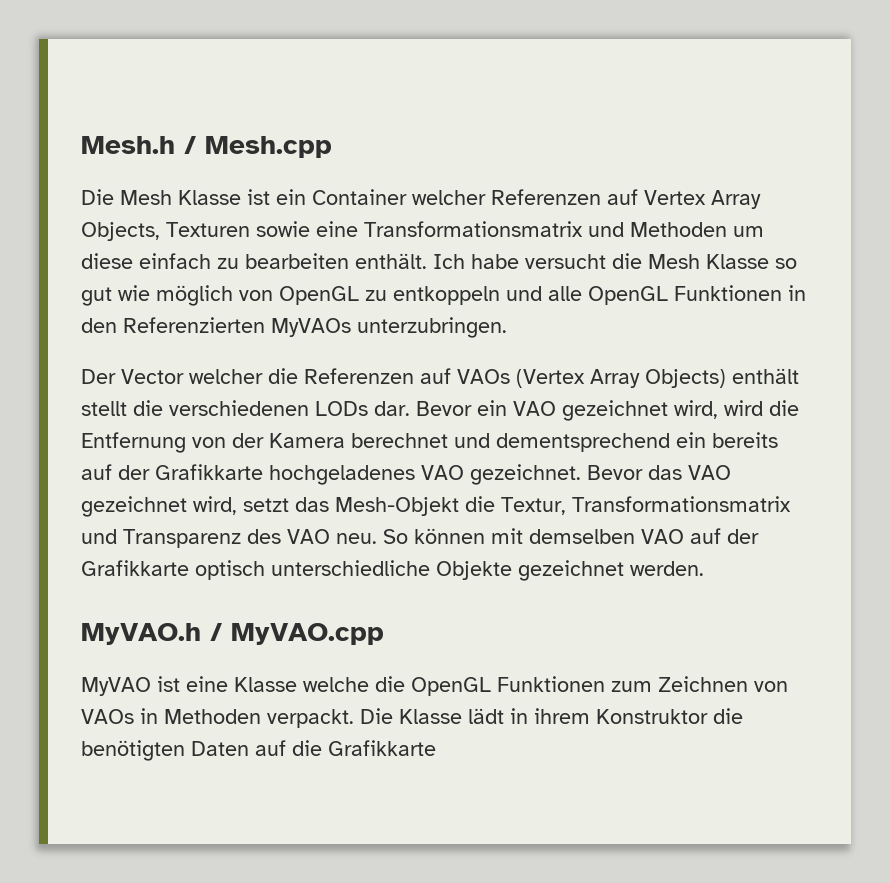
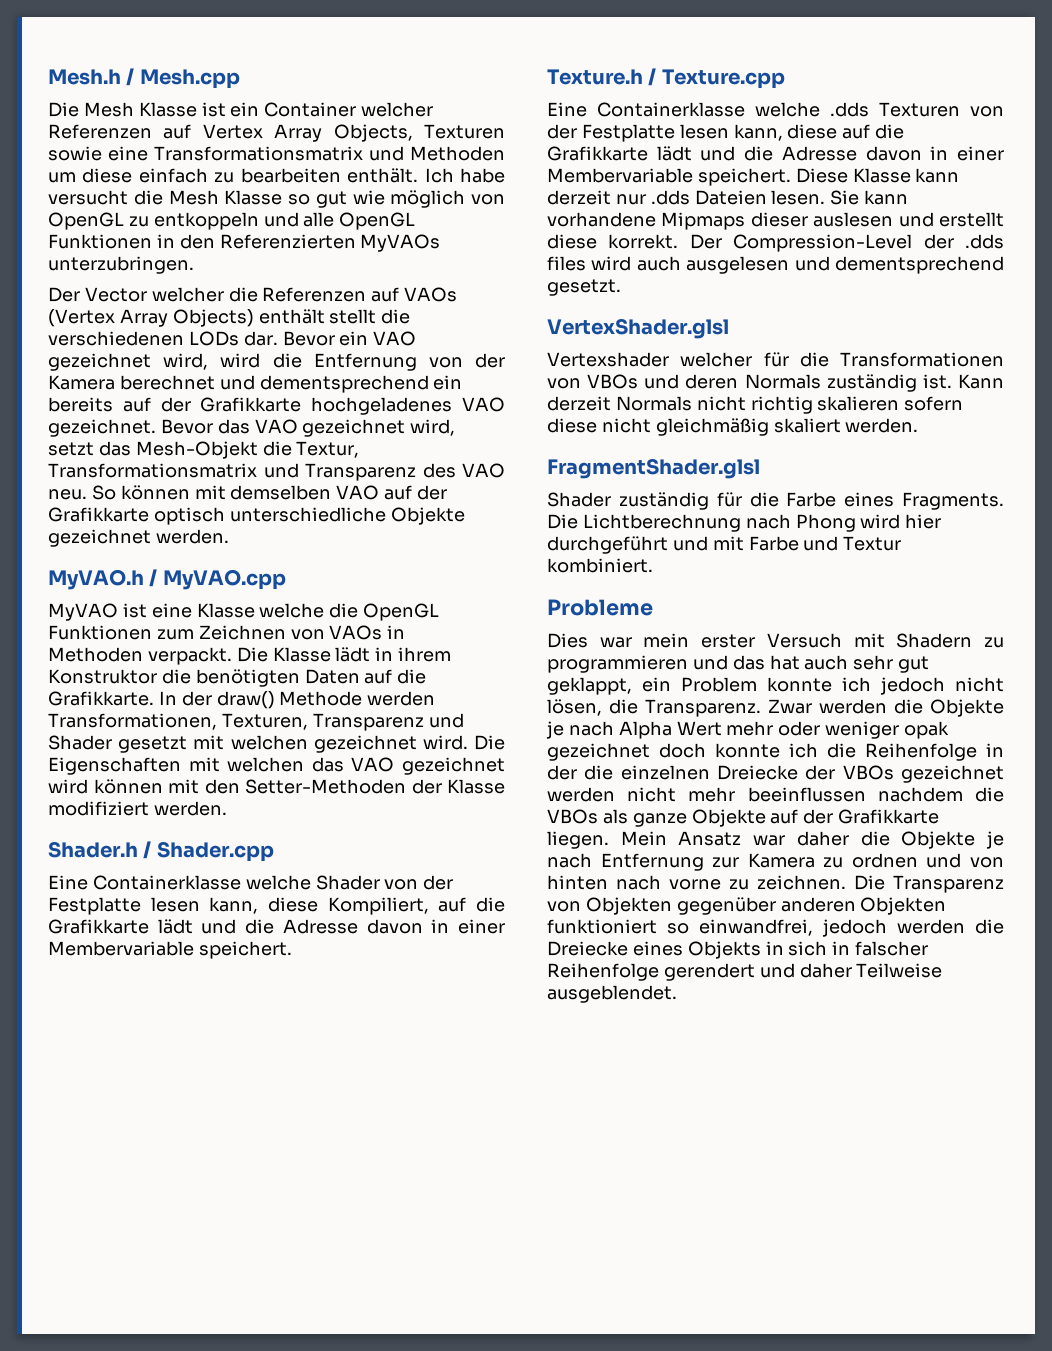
[328,740,436,756] Grafikkarte -> [48,691,436,709] [48,713,464,731] [48,735,506,753] [48,757,506,775] [48,779,505,794] [48,801,227,816] [48,841,274,862] [48,875,454,890] [48,897,506,915] [48,919,506,934] [48,941,292,959] [547,68,785,89] [547,102,1004,117] [547,124,905,142] [547,146,1004,161] [547,168,960,186] [547,190,909,205] [547,212,1004,230] [547,234,1004,252] [547,256,1004,274] [547,279,621,296] [547,318,729,339] [547,352,1004,367] [547,374,1004,392] [547,396,964,414] [547,418,919,436] [547,458,760,479] [547,492,1004,510] [547,514,942,532] [547,536,902,554] [547,558,653,573] [547,599,653,616] [547,633,1004,648] [547,655,930,673] [547,677,1004,695] [547,699,1004,717] [546,721,950,739] [547,743,1004,761] [547,765,1004,783] [547,787,1004,802] [547,809,940,827] [547,831,1004,849] [547,853,1004,871] [547,875,1004,893] [547,897,947,915] [547,919,1004,937] [547,941,929,959] [547,963,943,981] [547,985,677,1003] Grafikkarte. In der draw() Methode werden Transformationen, Texturen, Transparenz und Shader gesetzt mit welchen gezeichnet wird. Die Eigenschaften mit welchen das VAO gezeichnet wird können mit den Setter-Methoden der Klasse modifiziert werden. // Shader.h / Shader.cpp // Eine Containerklasse welche Shader von der Festplatte lesen kann, diese Kompiliert, auf die Grafikkarte lädt und die Adresse davon in einer Membervariable speichert. // Texture.h / Texture.cpp // Eine Containerklasse welche .dds Texturen von der Festplatte lesen kann, diese auf die Grafikkarte lädt und die Adresse davon in einer Membervariable speichert. Diese Klasse kann derzeit nur .dds Dateien lesen. Sie kann vorhandene Mipmaps dieser auslesen und erstellt diese korrekt. Der Compression-Level der .dds files wird auch ausgelesen und dementsprechend gesetzt. // VertexShader.glsl // Vertexshader welcher für die Transformationen von VBOs und deren Normals zuständig ist. Kann derzeit Normals nicht richtig skalieren sofern diese nicht gleichmäßig skaliert werden. // FragmentShader.glsl // Shader zuständig für die Farbe eines Fragments. Die Lichtberechnung nach Phong wird hier durchgeführt und mit Farbe und Textur kombiniert. // Probleme // Dies war mein erster Versuch mit Shadern zu programmieren und das hat auch sehr gut geklappt, ein Problem konnte ich jedoch nicht lösen, die Transparenz. Zwar werden die Objekte je nach Alpha Wert mehr oder weniger opak gezeichnet doch konnte ich die Reihenfolge in der die einzelnen Dreiecke der VBOs gezeichnet werden nicht mehr beeinflussen nachdem die VBOs als ganze Objekte auf der Grafikkarte liegen. Mein Ansatz war daher die Objekte je nach Entfernung zur Kamera zu ordnen und von hinten nach vorne zu zeichnen. Die Transparenz von Objekten gegenüber anderen Objekten funktioniert so einwandfrei, jedoch werden die Dreiecke eines Objekts in sich in falscher Reihenfolge gerendert und daher Teilweise ausgeblendet.

